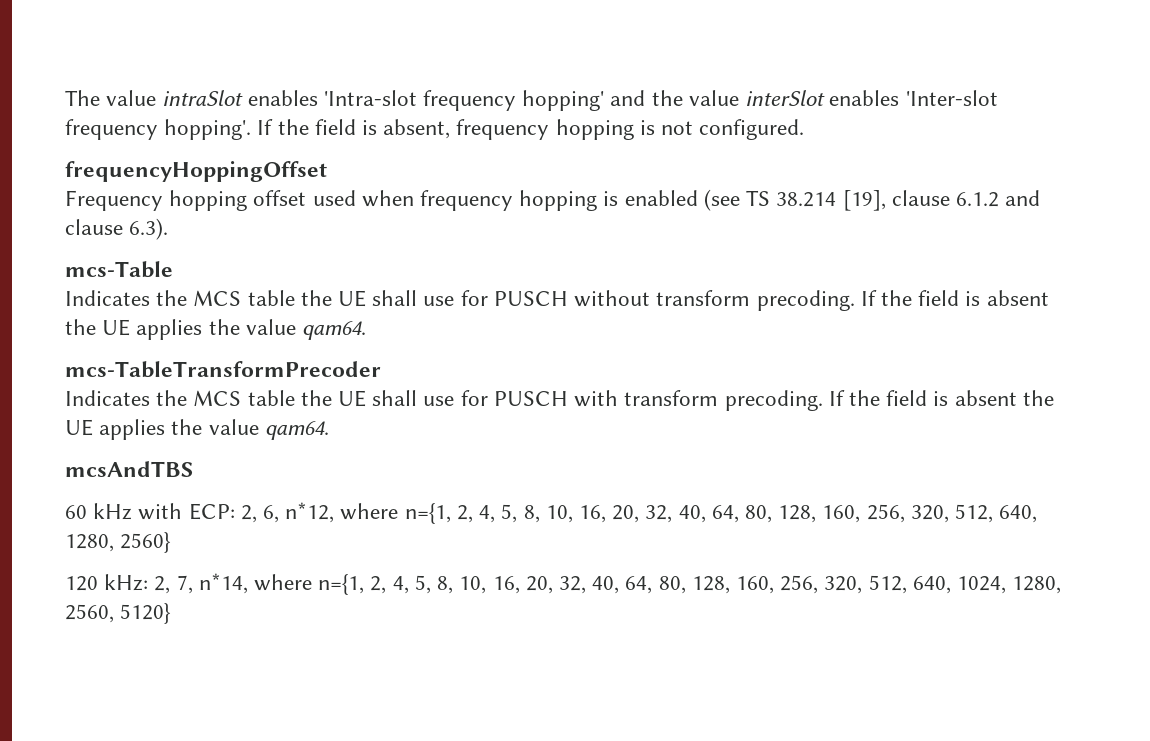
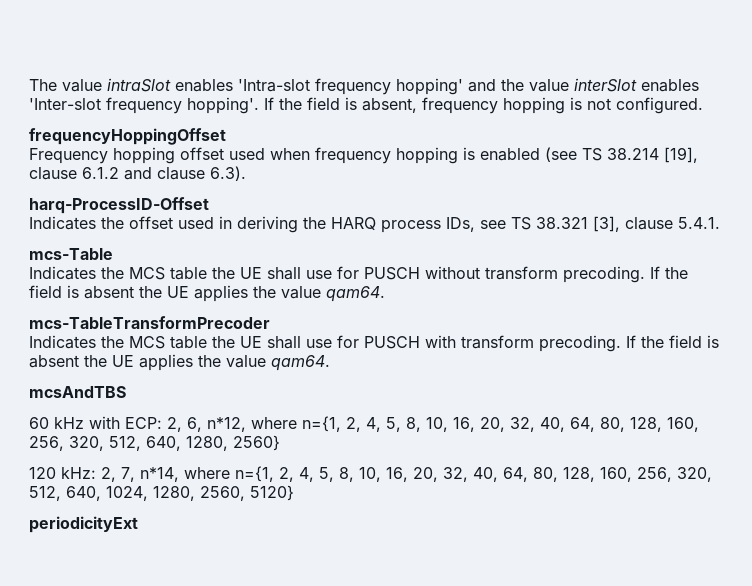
(169, 229) none -> [29,197,209,214] [29,216,720,233] // harq-ProcessID-Offset // Indicates the offset used in deriving the HARQ process IDs, see TS 38.321 [3], clause 5.4.1.
(172, 613) none -> [29,516,138,533] // periodicityExt

